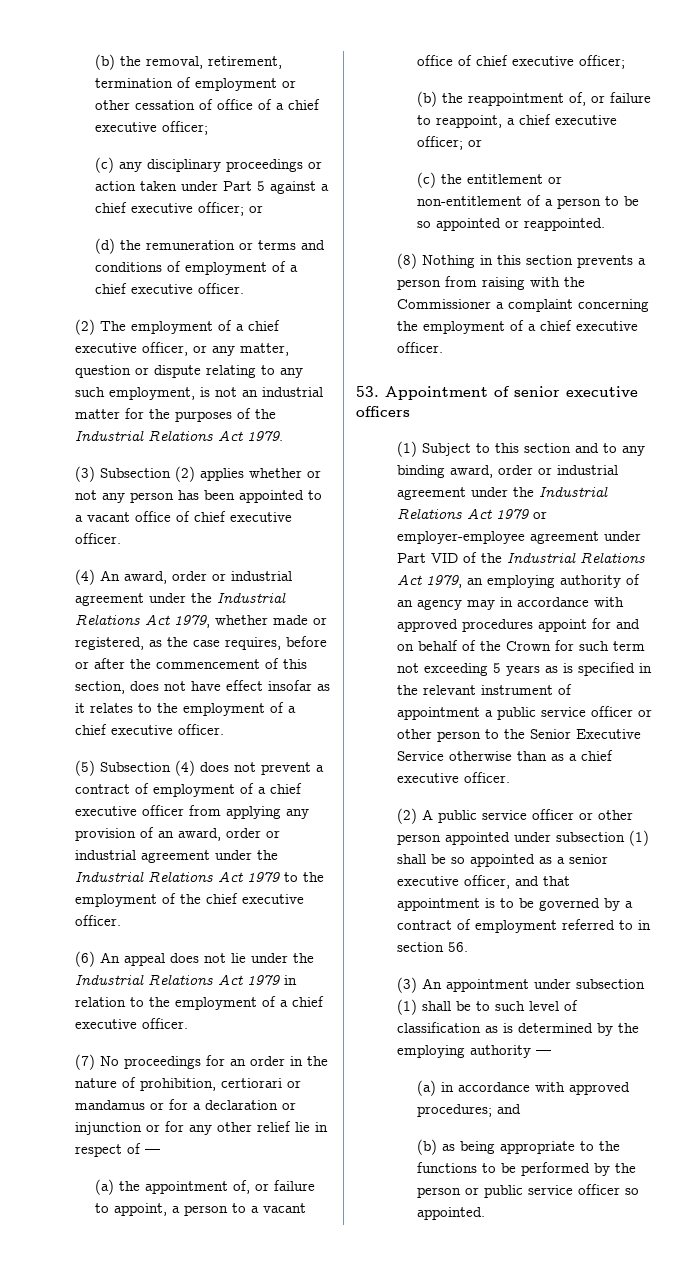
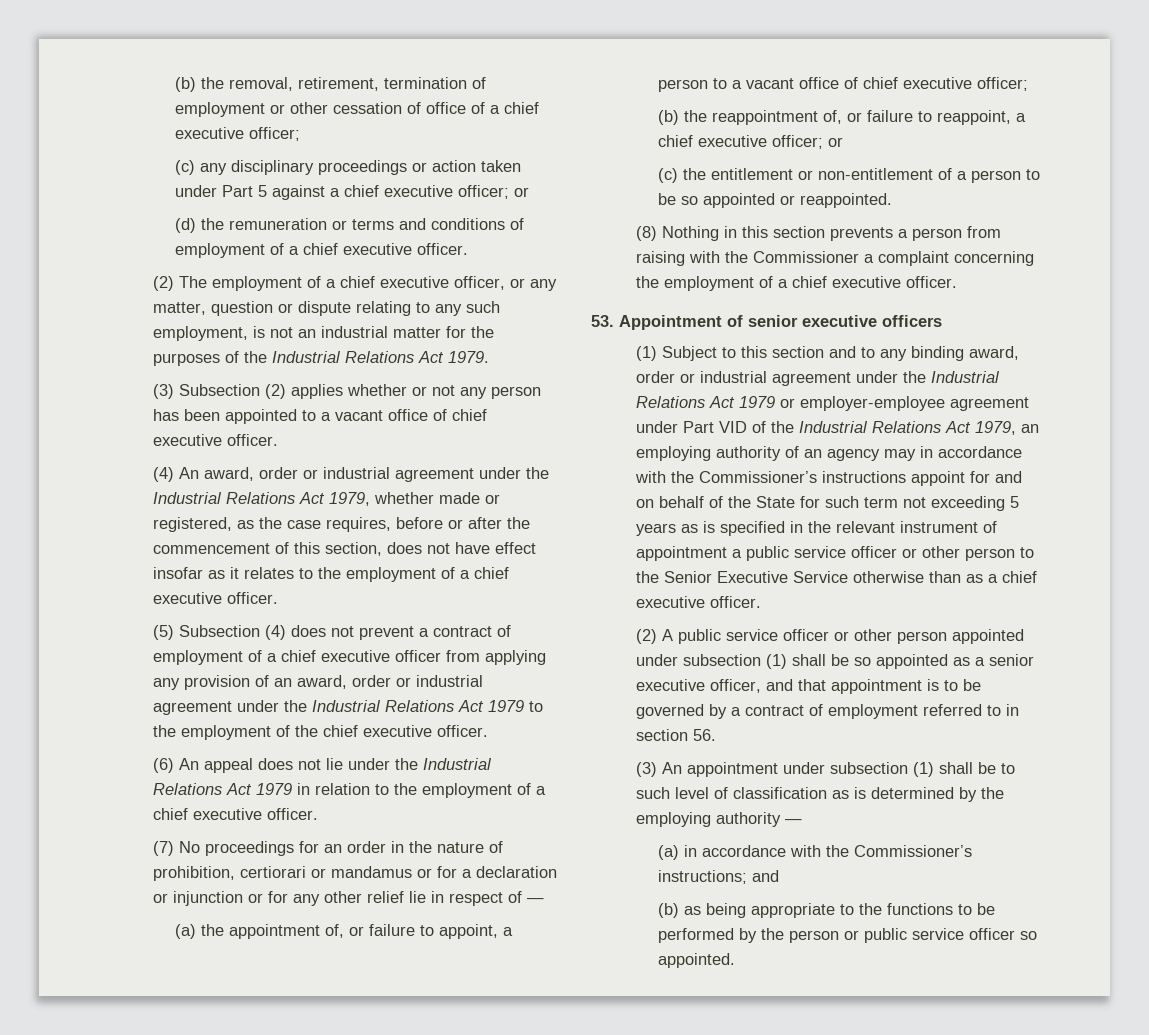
[396,619,533,632] approved procedures -> [670,471,906,483] the Commissioner’s instructions
[505,641,551,651] Crown -> [755,496,795,508] State
[569,1082,631,1095] [417,1104,493,1117] approved procedures; -> [826,845,973,857] [658,870,748,884] the Commissioner’s instructions;

